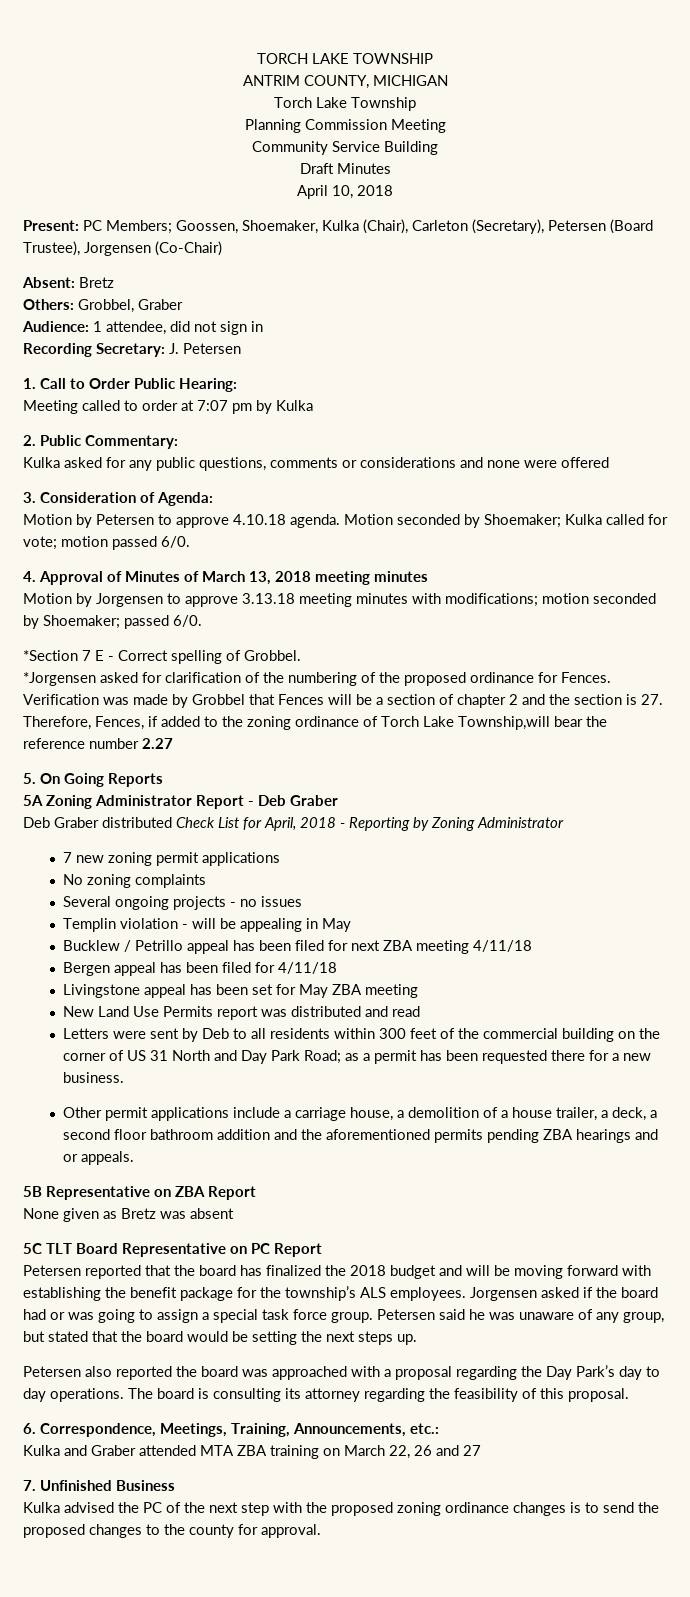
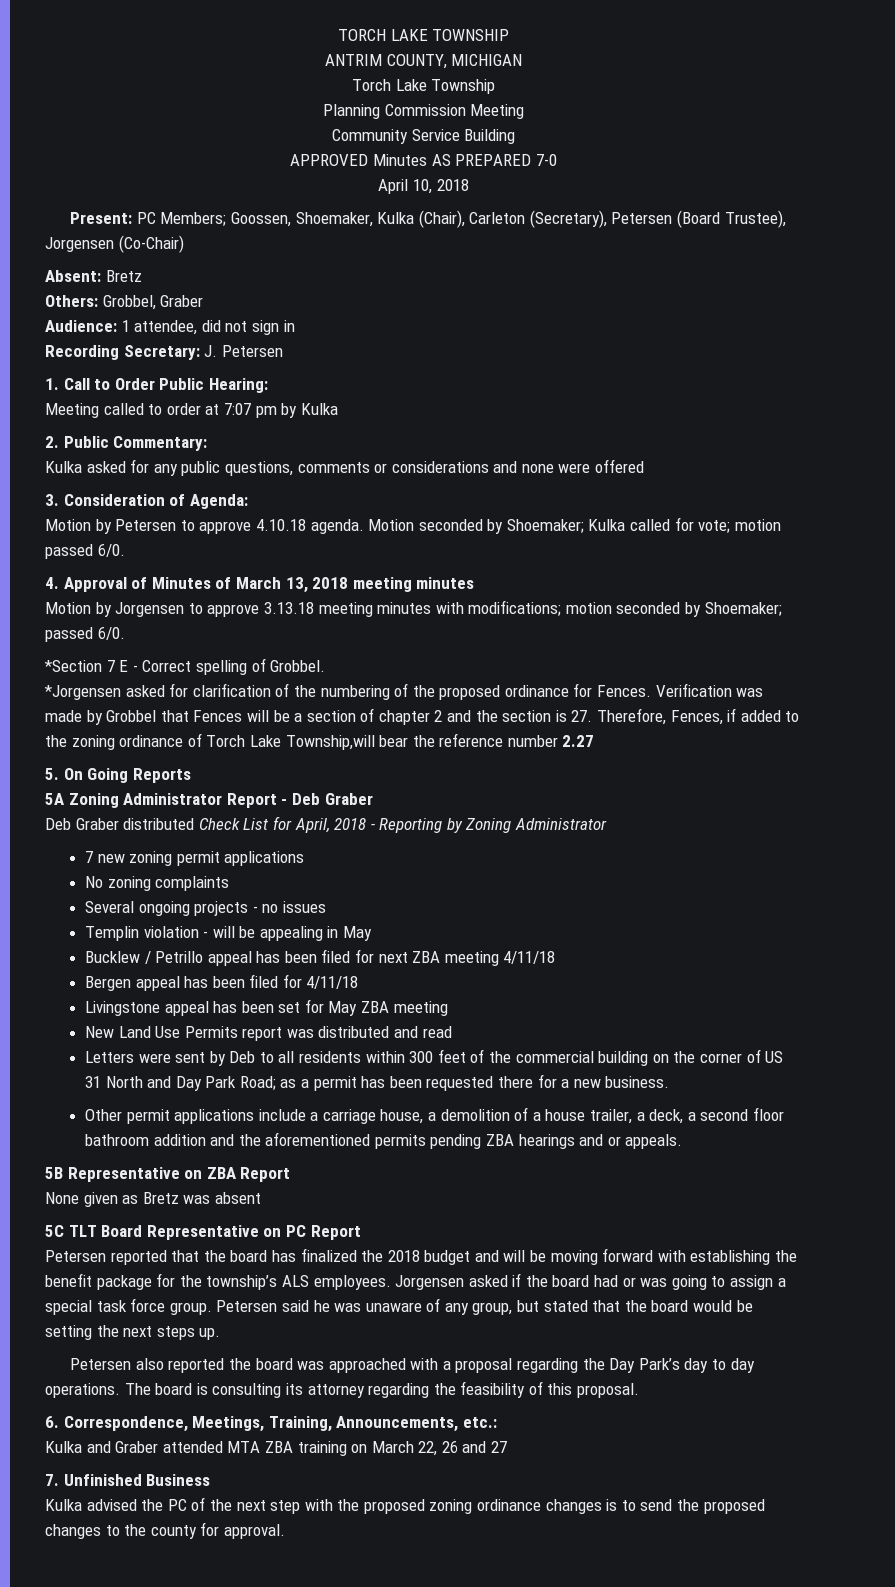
[299,163,391,174] Draft Minutes -> [290,154,557,166] APPROVED Minutes AS PREPARED 7-0

